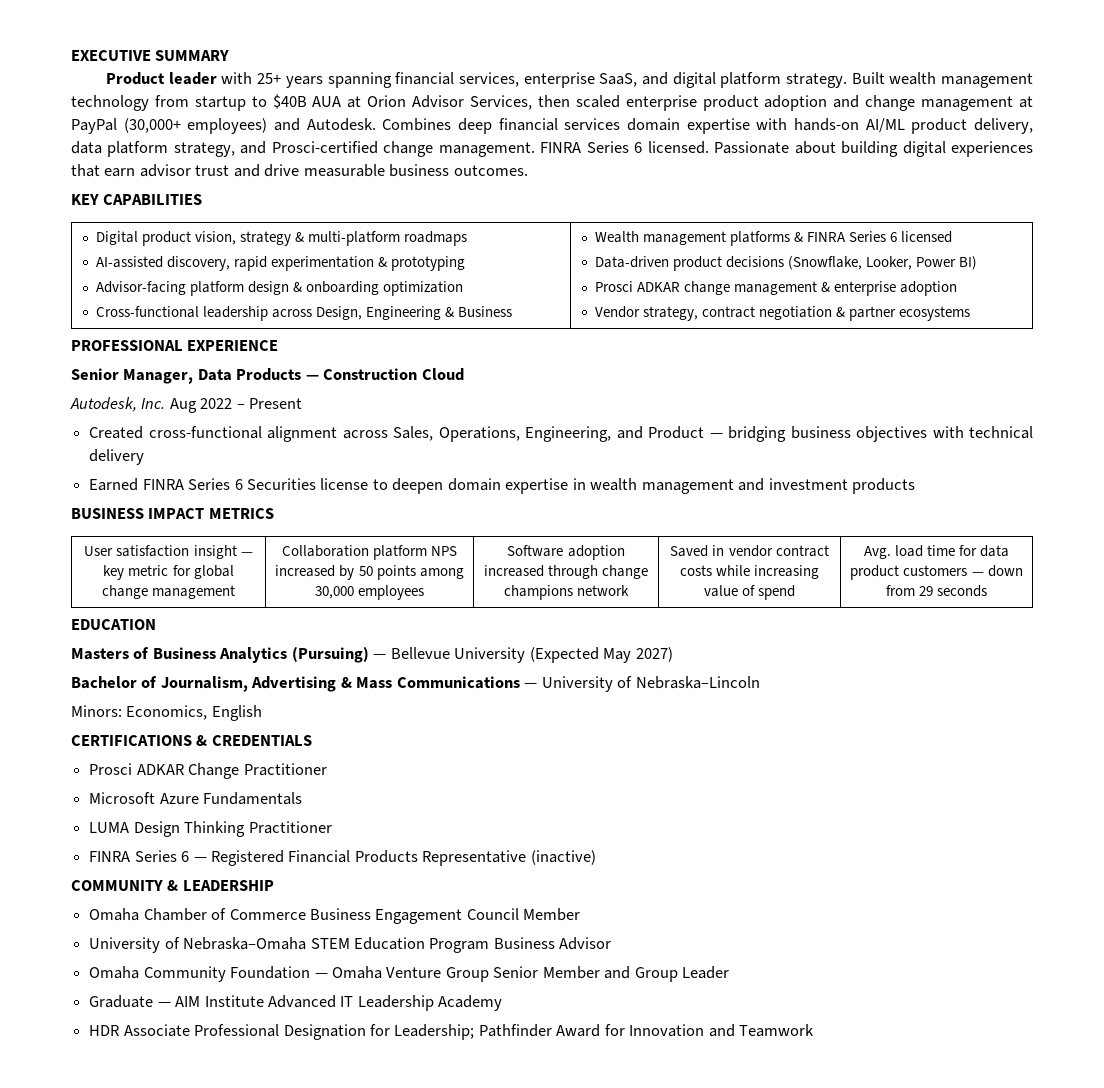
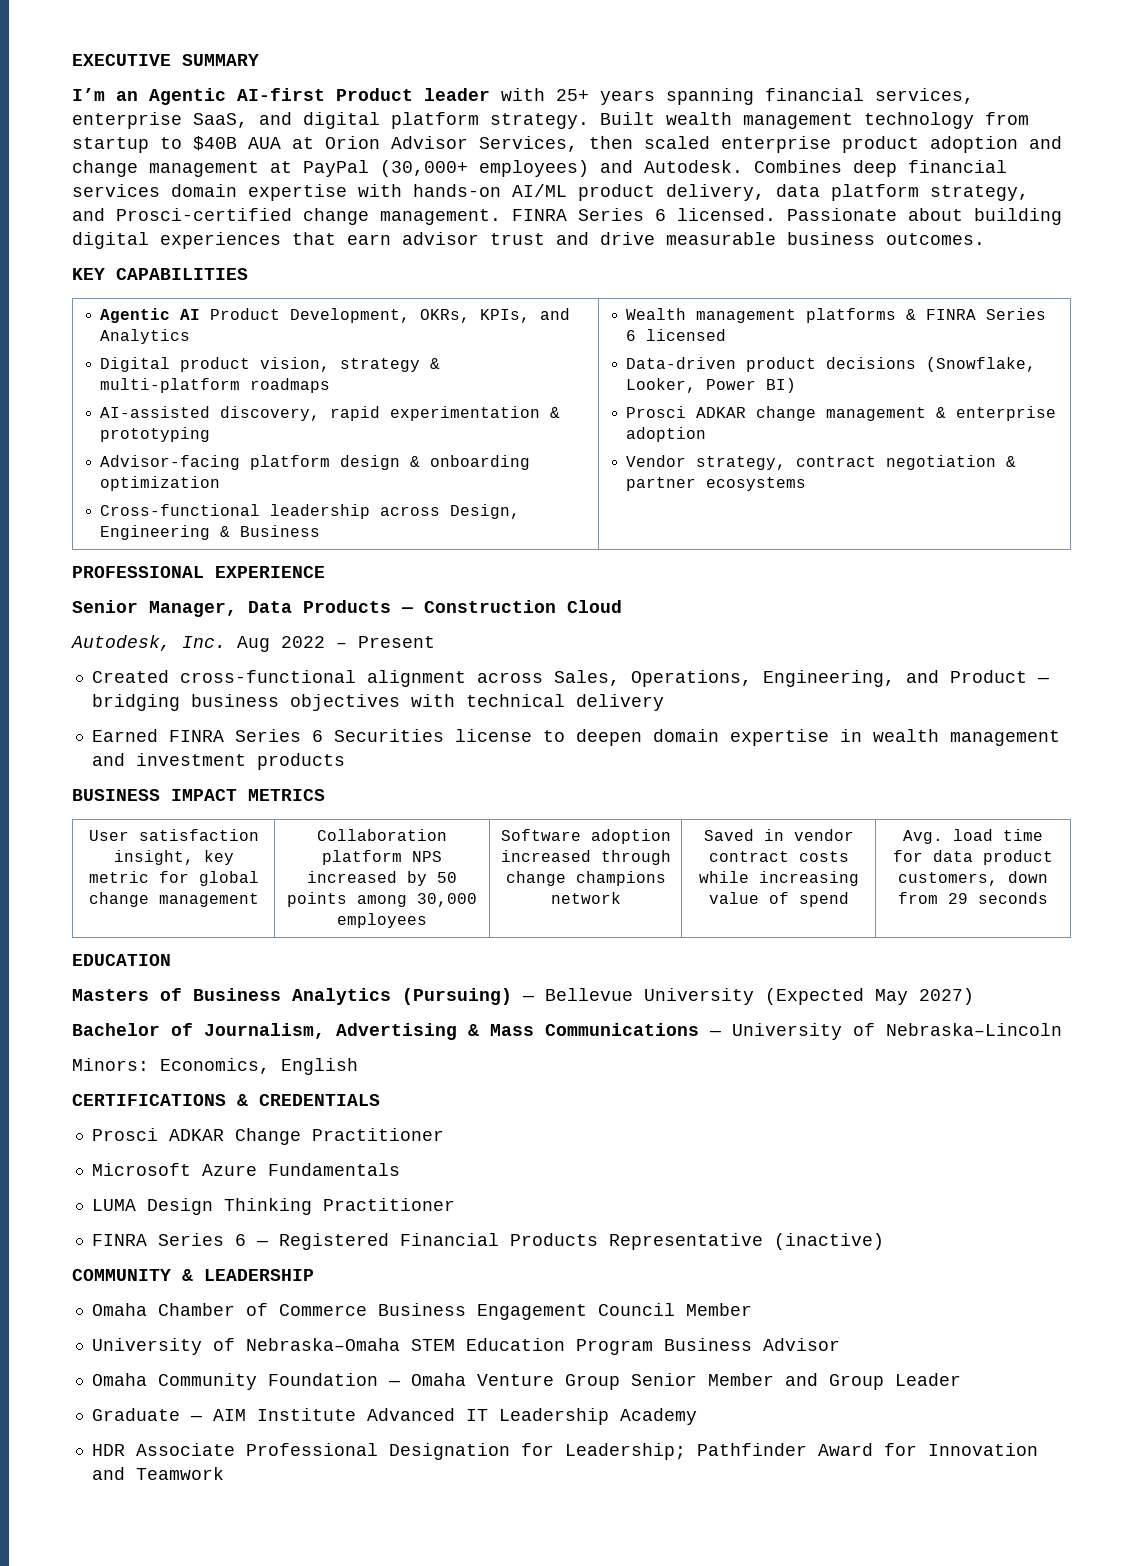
(230, 55) none -> [72,88,325,105] I’m an Agentic AI-first
(203, 199) none -> [100,308,571,323] [100,329,191,344] Agentic AI Product Development, OKRs, KPIs, and Analytics //
[193,545,253,559] insight — -> [113,850,194,865] insight,
[903,565,984,576] customers — -> [898,872,998,886] customers,

